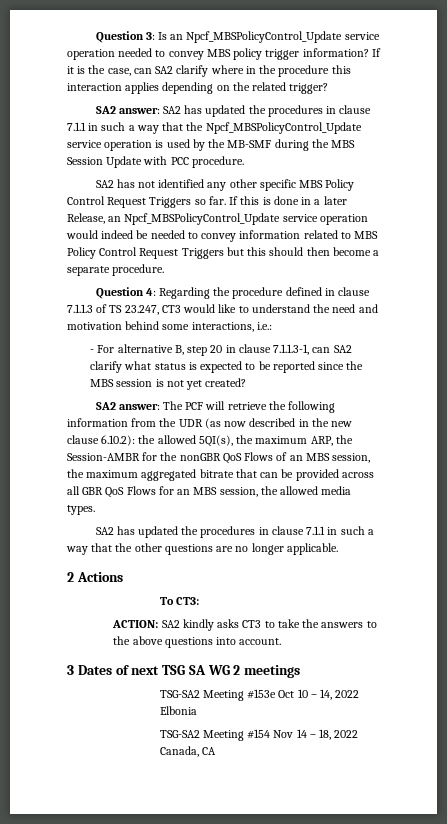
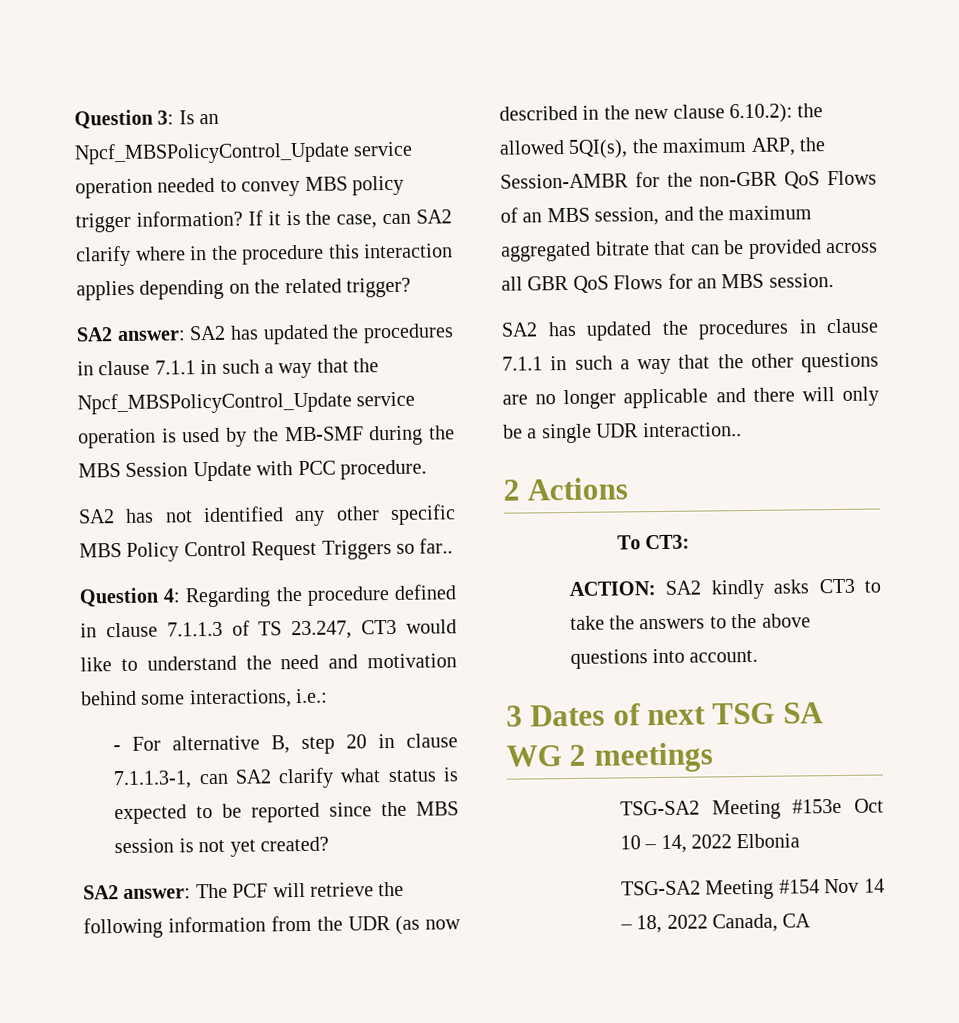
[208,196,347,205] [67,213,368,225] [66,230,379,242] [67,247,380,259] [67,264,165,276] far. If this is done in a later Release, an Npcf_MBSPolicyControl_Update service operation would indeed be needed to convey information related to MBS Policy Control Request Triggers but this should then become a separate procedure. -> [419,538,454,554] far..
[179,453,221,461] nonGBR -> [699,171,779,187] non-GBR
(371, 458) none -> [663,206,694,221] and
[219,486,352,497] [67,505,95,515] session, the allowed media types. -> [768,273,834,288] session.
[286,543,338,555] applicable. -> [623,386,879,409] [503,422,742,444] applicable and there will only be a single UDR interaction..

